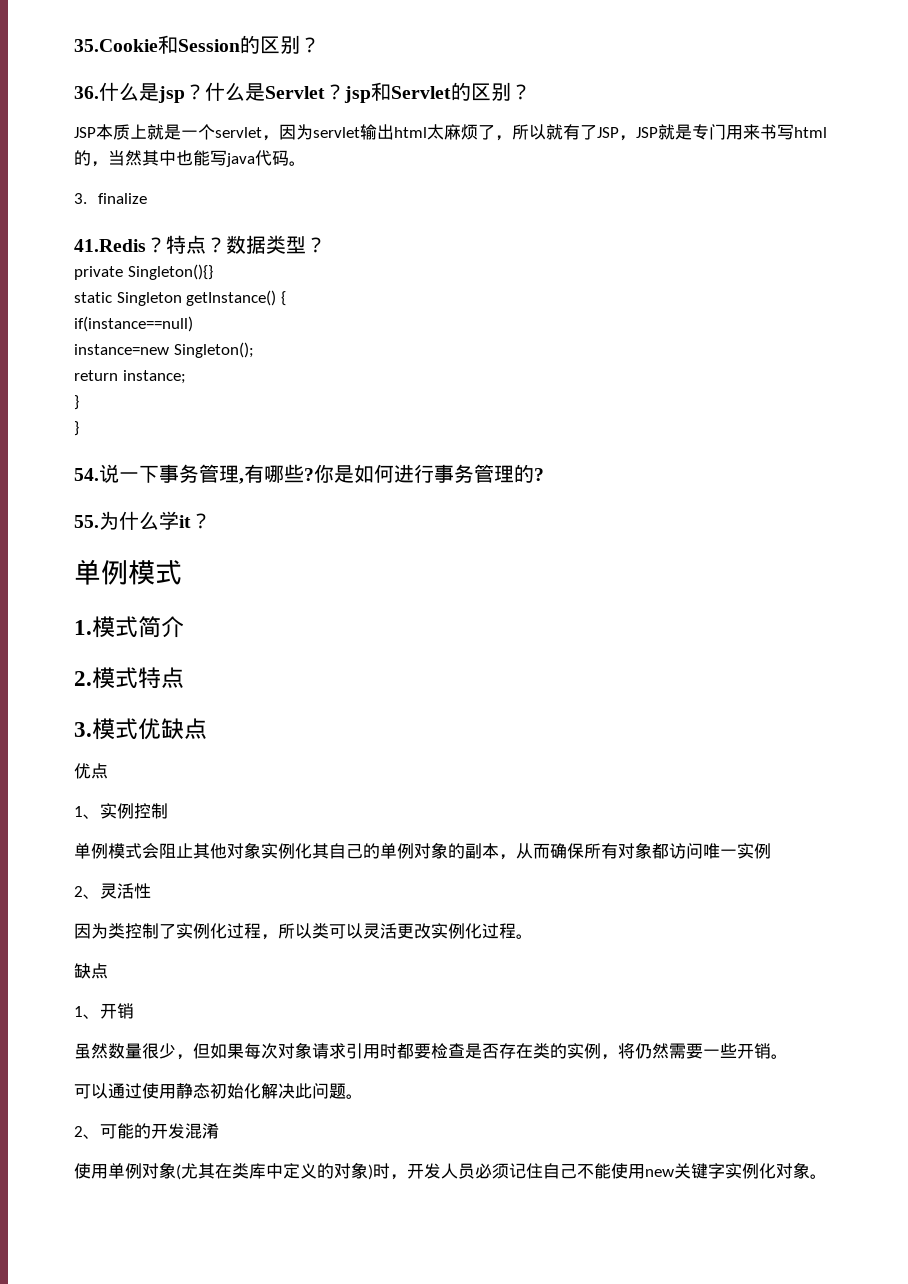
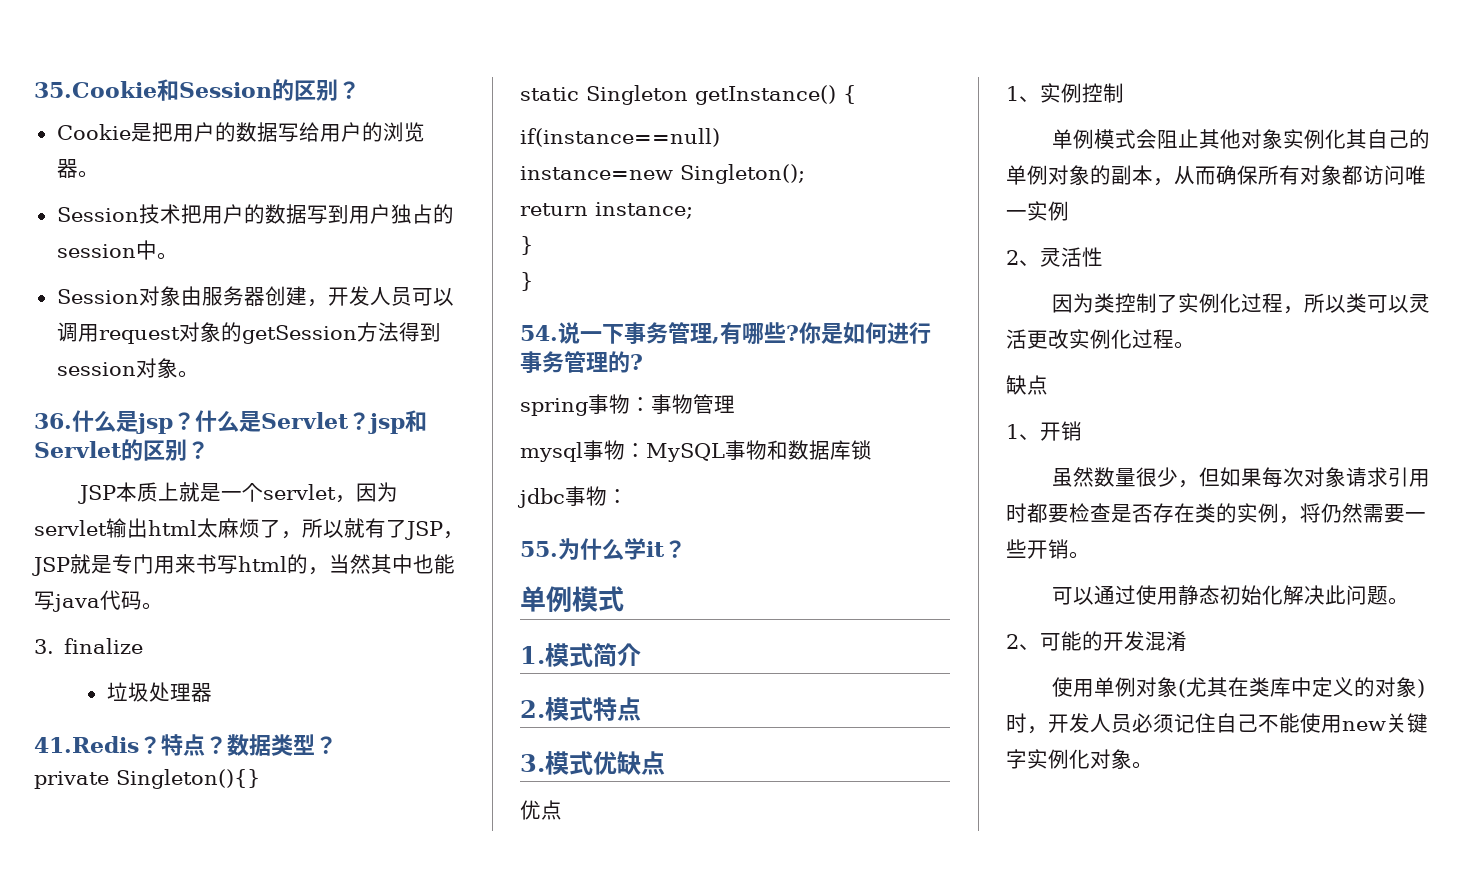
(320, 45) none -> [56,122,425,142] [56,159,99,178] [56,204,454,224] [56,240,178,260] [56,286,454,307] [56,322,441,344] [56,358,199,378] // Cookie是把用户的数据写给用户的浏览器。 // Session技术把用户的数据写到用户独占的session中。 // Session对象由服务器创建，开发人员可以调用request对象的getSession方法得到session对象。
(147, 198) none -> [106,682,212,702] // 垃圾处理器
(544, 474) none -> [520,394,735,416] [520,440,872,462] [517,486,628,508] // spring事物：事物管理 // mysql事物：MySQL事物和数据库锁 // jdbc事物：

